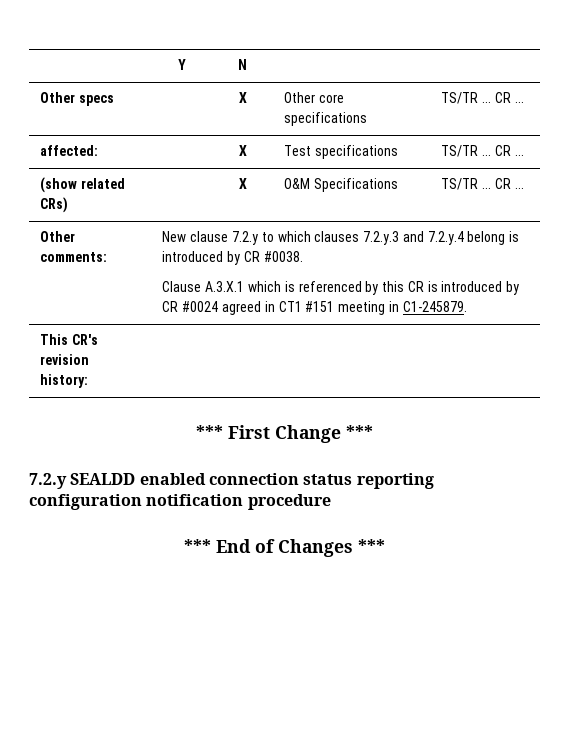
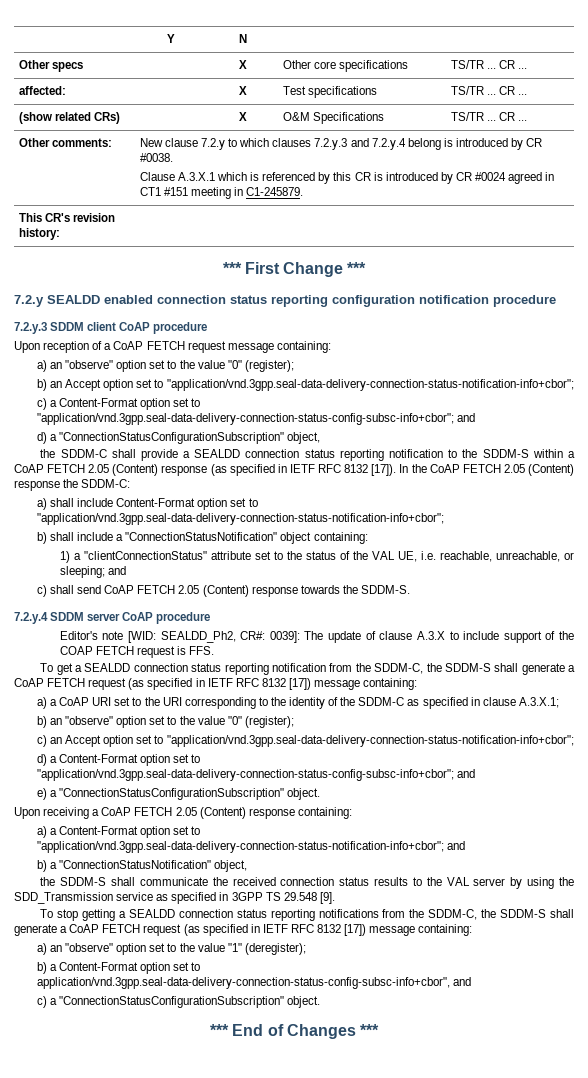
(331, 502) none -> [14,322,208,334] [14,341,331,353] [36,360,294,372] [36,379,574,391] [36,398,201,410] [36,413,475,425] [36,432,321,444] [40,449,575,461] [14,464,574,476] [14,479,131,491] [36,498,258,510] [36,513,444,525] [36,532,368,544] [59,551,574,563] [59,566,126,578] [36,585,410,597] [14,612,211,624] [59,631,575,643] [59,646,215,658] [40,663,575,675] [14,678,418,690] [36,697,559,709] [36,716,294,728] [36,735,574,747] [36,754,201,766] [36,769,475,781] [36,788,321,800] [14,807,352,819] [36,826,201,838] [36,841,465,853] [36,860,248,872] [40,877,574,889] [14,892,335,904] [40,909,574,921] [14,924,473,936] [36,943,306,955] [36,962,201,974] [36,977,471,989] [36,996,321,1008] // 7.2.y.3 SDDM client CoAP procedure // Upon reception of a CoAP FETCH request message containing: // a) an "observe" option set to the value "0" (register); // b) an Accept option set to "application/vnd.3gpp.seal-data-delivery-connection-status-notification-info+cbor"; // c) a Content-Format option set to "application/vnd.3gpp.seal-data-delivery-connection-status-config-subsc-info+cbor"; and // d) a "ConnectionStatusConfigurationSubscription" object, // the SDDM-C shall provide a SEALDD connection status reporting notification to the SDDM-S within a CoAP FETCH 2.05 (Content) response (as specified in IETF RFC 8132 [17]). In the CoAP FETCH 2.05 (Content) response the SDDM-C: // a) shall include Content-Format option set to "application/vnd.3gpp.seal-data-delivery-connection-status-notification-info+cbor"; // b) shall include a "ConnectionStatusNotification" object containing: // 1) a "clientConnectionStatus" attribute set to the status of the VAL UE, i.e. reachable, unreachable, or sleeping; and // c) shall send CoAP FETCH 2.05 (Content) response towards the SDDM-S. // 7.2.y.4 SDDM server CoAP procedure // Editor's note [WID: SEALDD_Ph2, CR#: 0039]: The update of clause A.3.X to include support of the COAP FETCH request is FFS. // To get a SEALDD connection status reporting notification from the SDDM-C, the SDDM-S shall generate a CoAP FETCH request (as specified in IETF RFC 8132 [17]) message containing: // a) a CoAP URI set to the URI corresponding to the identity of the SDDM-C as specified in clause A.3.X.1; // b) an "observe" option set to the value "0" (register); // c) an Accept option set to "application/vnd.3gpp.seal-data-delivery-connection-status-notification-info+cbor"; // d) a Content-Format option set to "application/vnd.3gpp.seal-data-delivery-connection-status-config-subsc-info+cbor"; and // e) a "ConnectionStatusConfigurationSubscription" object. // Upon receiving a CoAP FETCH 2.05 (Content) response containing: // a) a Content-Format option set to "application/vnd.3gpp.seal-data-delivery-connection-status-notification-info+cbor"; and // b) a "ConnectionStatusNotification" object, // the SDDM-S shall communicate the received connection status results to the VAL server by using the SDD_Transmission service as specified in 3GPP TS 29.548 [9]. // To stop getting a SEALDD connection status reporting notifications from the SDDM-C, the SDDM-S shall generate a CoAP FETCH request (as specified in IETF RFC 8132 [17]) message containing: // a) an "observe" option set to the value "1" (deregister); // b) a Content-Format option set to application/vnd.3gpp.seal-data-delivery-connection-status-config-subsc-info+cbor", and // c) a "ConnectionStatusConfigurationSubscription" object.

